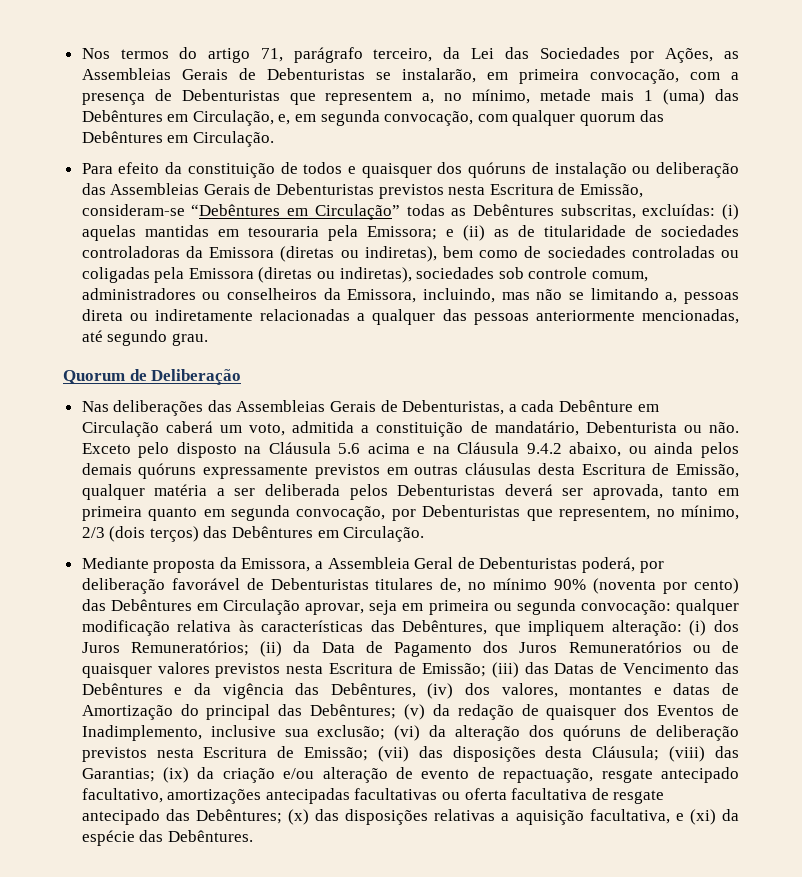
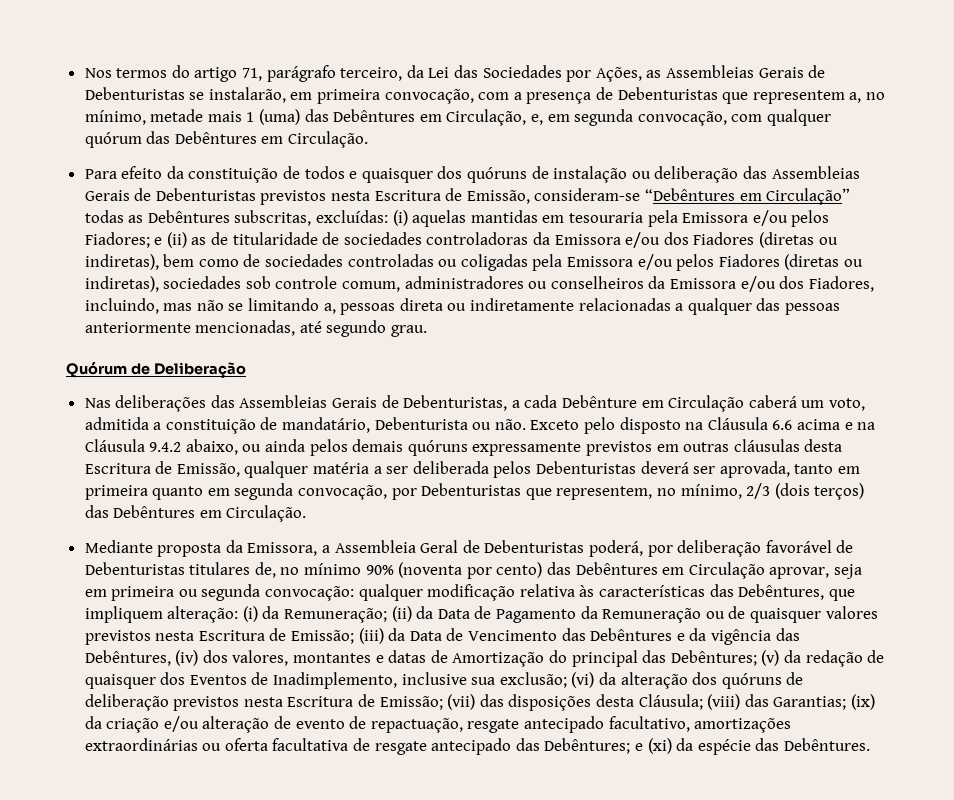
[580,114,636,126] quorum -> [84,132,142,148] quórum
[366,226,437,240] Emissora; -> [682,210,830,227] [84,232,150,248] Emissora e/ou pelos Fiadores;
(275, 252) none -> [625,232,755,248] e/ou dos Fiadores
(254, 273) none -> [637,254,780,271] e/ou pelos Fiadores
[347,289,417,303] Emissora, -> [670,276,874,292] Emissora e/ou dos Fiadores,
[63,370,125,384] Quorum -> [66,362,127,378] Quórum
[338,443,361,454] 5.6 -> [772,420,793,430] 6.6
[713,620,739,632] [81,641,249,656] dos Juros Remuneratórios; -> [262,606,388,623] da Remuneração;
[483,641,682,653] dos Juros Remuneratórios -> [580,606,702,623] da Remuneração
[524,662,595,674] das Datas -> [388,628,442,641] da Data
[265,788,438,804] antecipadas facultativas -> [84,738,198,751] extraordinárias
[288,809,670,825] (x) das disposições relativas a aquisição facultativa, -> (631, 746) none

